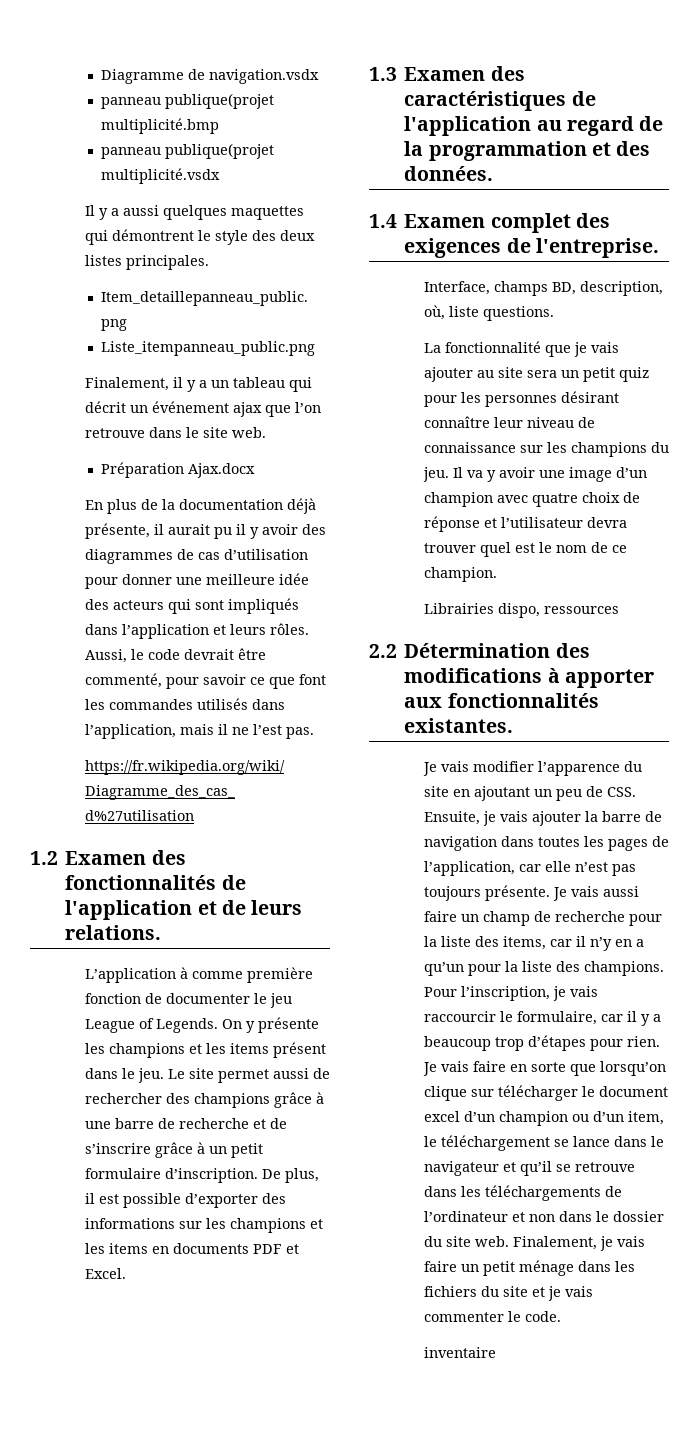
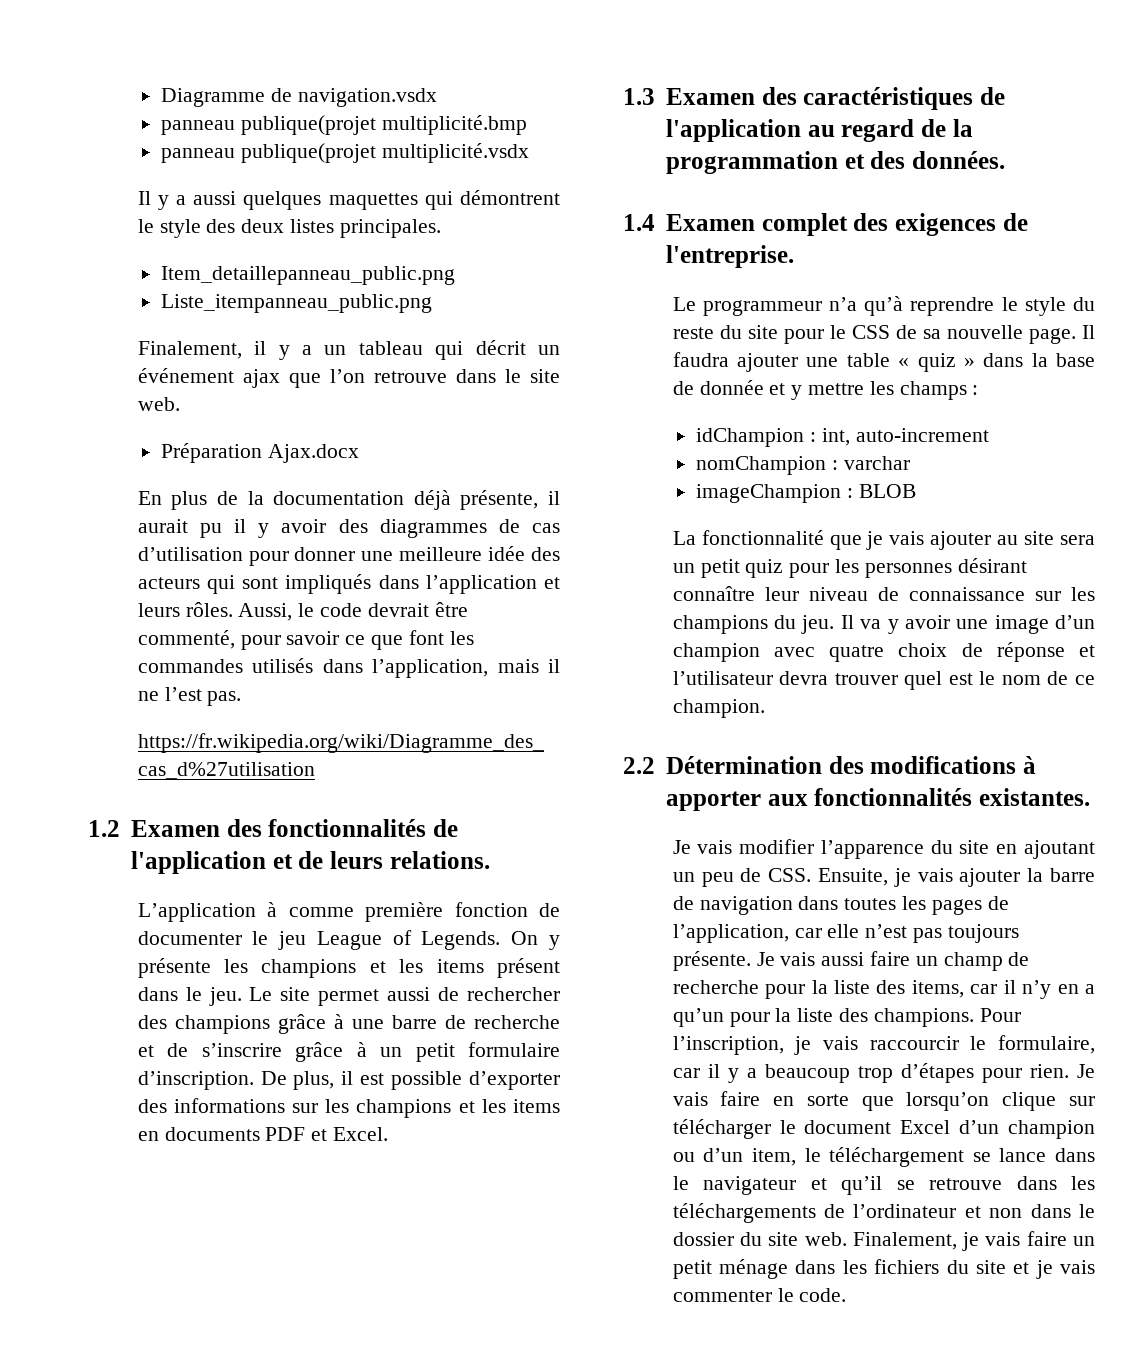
[423,281,663,296] [423,305,554,321] Interface, champs BD, description, où, liste questions. -> [672,296,1095,316] [672,325,1095,344] [672,352,1095,372] [672,380,979,400] [696,428,989,447] [696,456,910,475] [696,484,916,503] Le programmeur n’a qu’à reprendre le style du reste du site pour le CSS de sa nouvelle page. Il faudra ajouter une table « quiz » dans la base de donnée et y mettre les champs : // idChampion : int, auto-increment // nomChampion : varchar // imageChampion : BLOB
[423,603,619,618] // Librairies dispo, ressources -> (765, 708) none
[423,1111,460,1122] excel -> [900,1120,951,1134] Excel
[423,1347,496,1358] // inventaire -> (847, 1295) none

